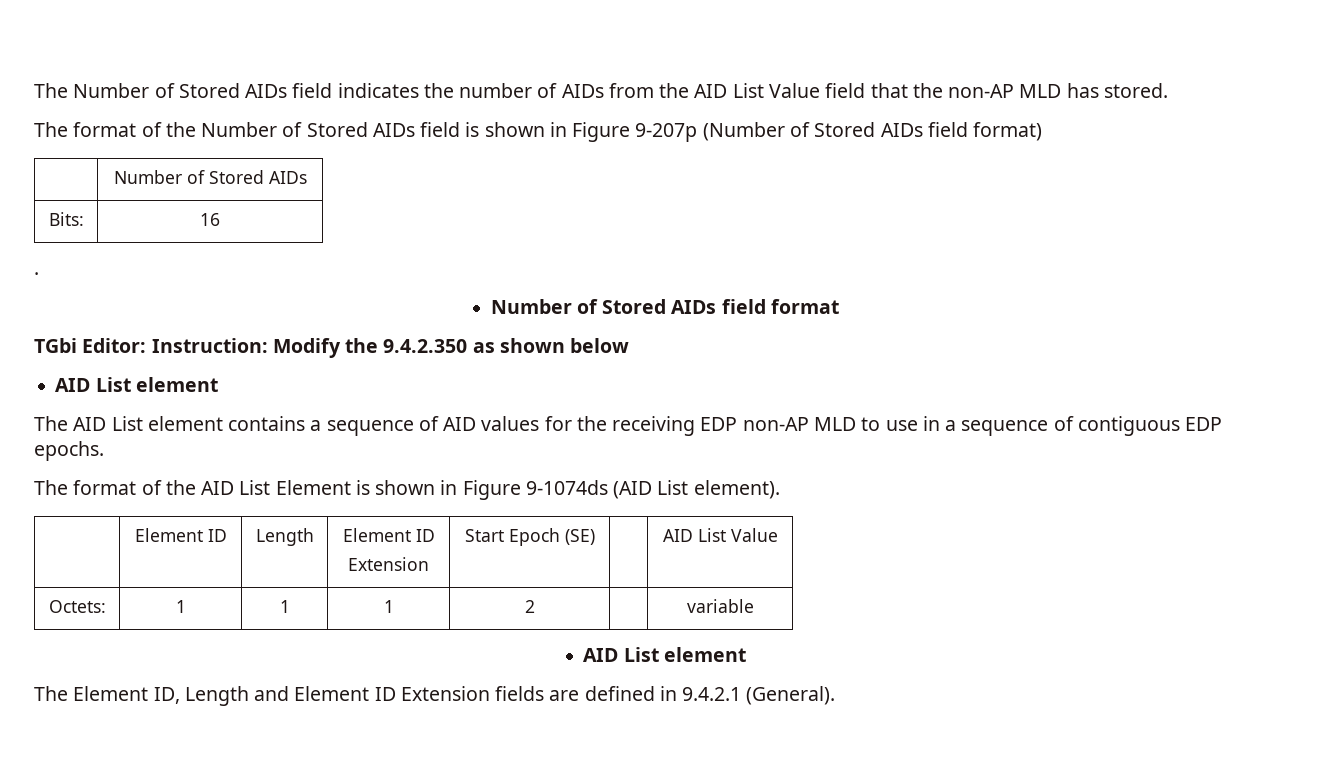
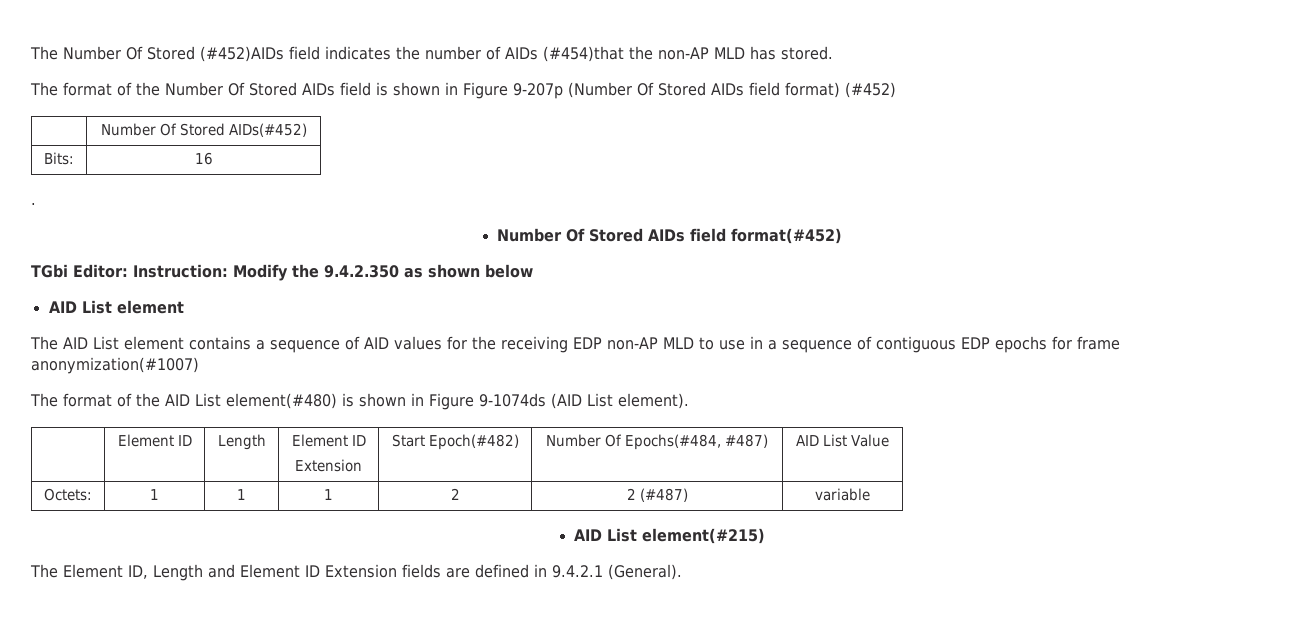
[154,83,288,98] of Stored AIDs -> [126,46,284,62] Of Stored (#452)AIDs
[608,83,908,98] from the AID List Value field that -> [543,46,624,62] (#454)that
[282,122,303,137] of -> [228,82,245,96] Of
[789,122,810,137] of -> [636,82,654,96] Of
[113,170,307,184] // | Number of Stored AIDs -> [844,82,896,98] [100,123,307,137] (#452) // | Number Of Stored AIDs(#452)
[576,299,839,314] of Stored AIDs field format -> [566,228,843,244] Of Stored AIDs field format(#452)
[34,441,104,461] epochs. -> [995,336,1120,353] [31,357,199,374] epochs for frame anonymization(#1007)
[275,480,351,495] Element -> [226,393,337,409] element(#480)
[508,528,595,546] Epoch (SE) | -> [428,434,519,450] [546,434,768,450] Epoch(#482) | Number Of Epochs(#484, #487)
(535, 606) none -> [626,488,688,502] 2 (#487)
[663,647,746,662] element -> [642,528,766,544] element(#215)

